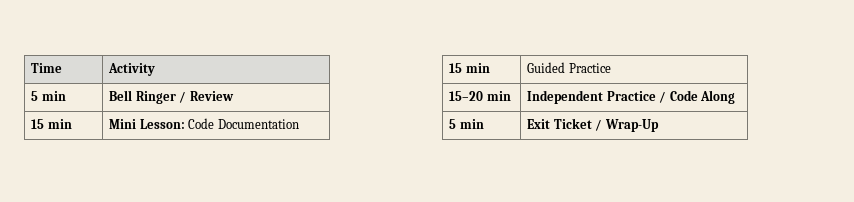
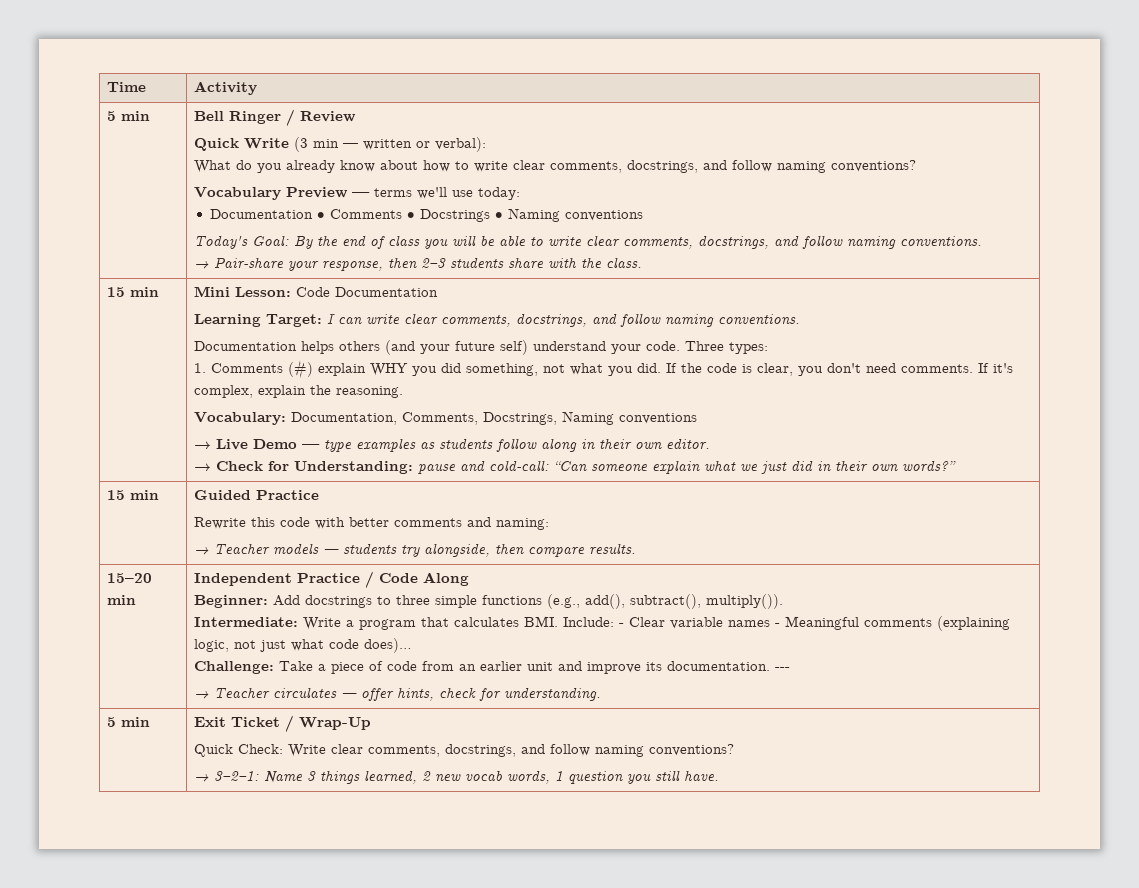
(234, 96) none -> [193,137,486,152] [193,160,916,173] [193,187,520,200] [210,208,644,222] [193,235,982,249] [193,257,642,271] // Quick Write (3 min — written or verbal): // What do you already know about how to write clear comments, docstrings, and follow naming conventions? // Vocabulary Preview — terms we'll use today: // Documentation • Comments • Docstrings • Naming conventions // Today's Goal: By the end of class you will be able to write clear comments, docstrings, and follow naming conventions. // → Pair-share your response, then 2–3 students share with the class.
[449,63,490,73] [527,62,611,73] // 15 min | Guided Practice -> [193,313,800,327] [193,340,768,355] [193,360,1013,379] [193,385,403,398] [193,411,697,425] [193,438,710,452] [193,460,956,474] [106,490,159,500] [193,490,319,500] [193,517,549,530] [193,543,636,557] // Learning Target: I can write clear comments, docstrings, and follow naming conventions. // Documentation helps others (and your future self) understand your code. Three types: // 1. Comments (#) explain WHY you did something, not what you did. If the code is clear, you don't need comments. If it's complex, explain the reasoning. // Vocabulary: Documentation, Comments, Docstrings, Naming conventions // → Live Demo — type examples as students follow along in their own editor. // → Check for Understanding: pause and cold-call: “Can someone explain what we just did in their own words?” // 15 min | Guided Practice // Rewrite this code with better comments and naming: // → Teacher models — students try alongside, then compare results.
(736, 97) none -> [193,594,783,609] [193,616,1010,631] [193,638,412,653] [193,661,790,674] [193,687,601,701] // Beginner: Add docstrings to three simple functions (e.g., add(), subtract(), multiply()). // Intermediate: Write a program that calculates BMI. Include: - Clear variable names - Meaningful comments (explaining logic, not just what code does)… // Challenge: Take a piece of code from an earlier unit and improve its documentation. --- // → Teacher circulates — offer hints, check for understanding.
(659, 125) none -> [193,744,734,757] [193,770,719,784] // Quick Check: Write clear comments, docstrings, and follow naming conventions? // → 3–2–1: Name 3 things learned, 2 new vocab words, 1 question you still have.

